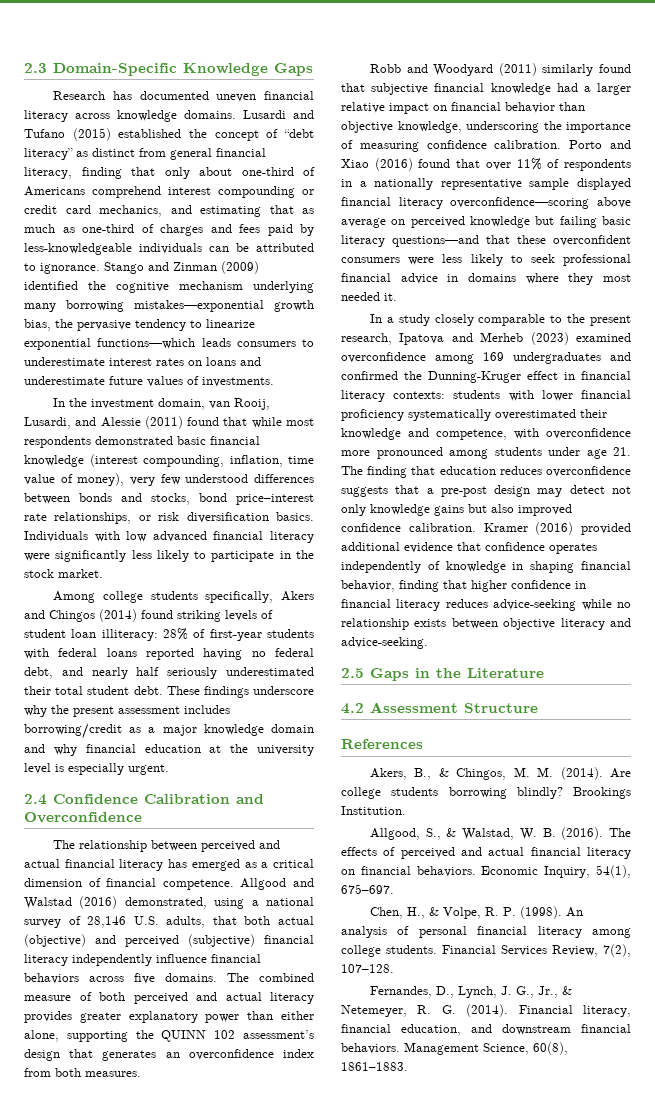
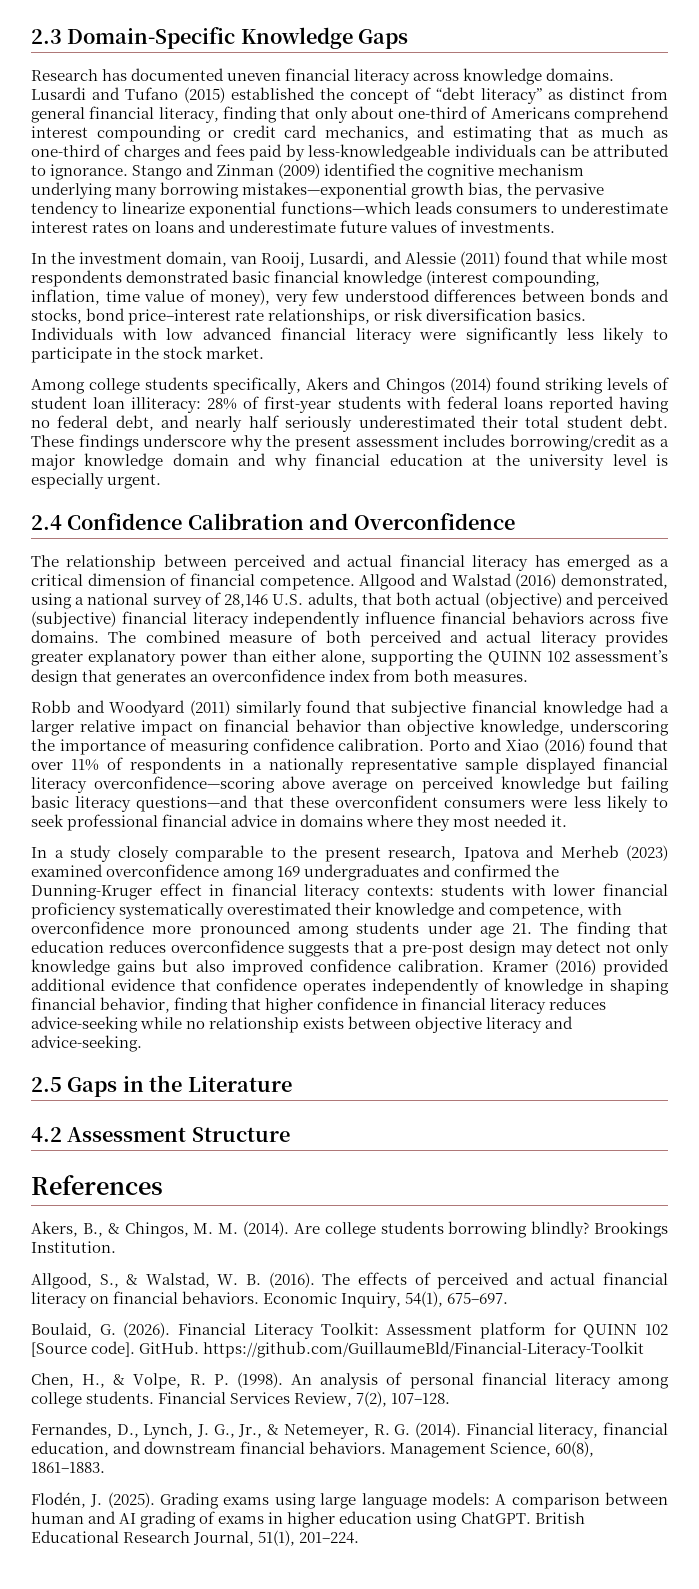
(394, 889) none -> [31,1322,668,1339] [31,1341,645,1358] // Boulaid, G. (2026). Financial Literacy Toolkit: Assessment platform for QUINN 102 [Source code]. GitHub. https://github.com/GuillaumeBld/Financial-Literacy-Toolkit
(408, 1066) none -> [31,1492,669,1509] [31,1511,585,1528] [31,1530,360,1546] // Flodén, J. (2025). Grading exams using large language models: A comparison between human and AI grading of exams in higher education using ChatGPT. British Educational Research Journal, 51(1), 201–224.

